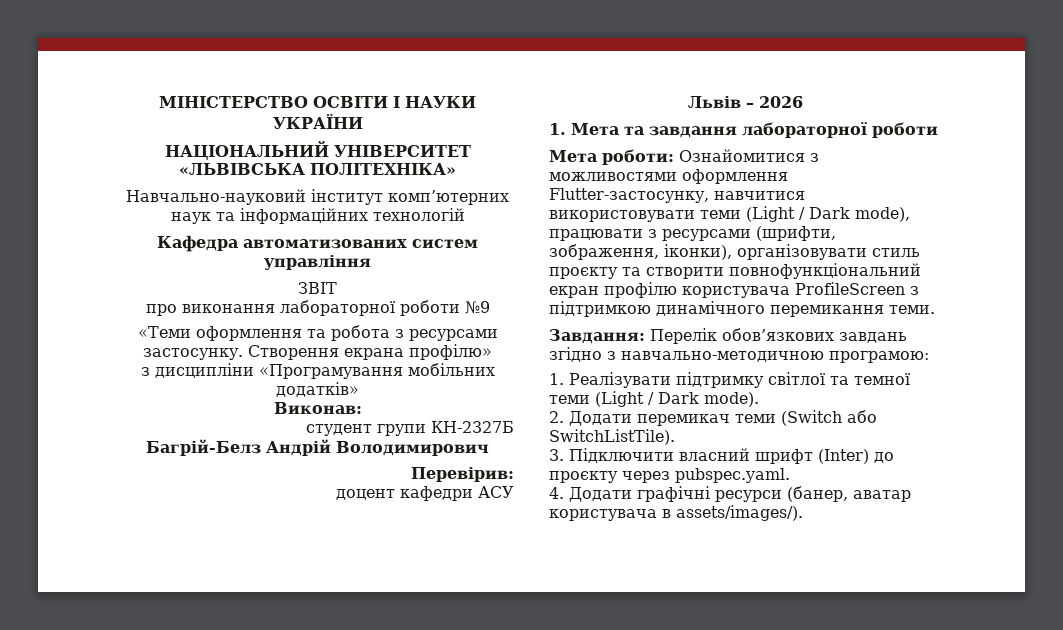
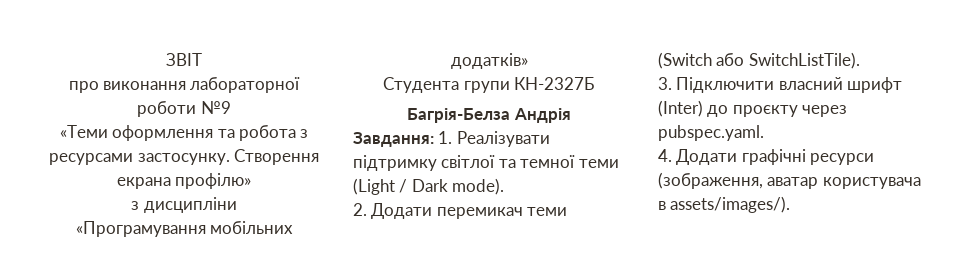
[159,96,476,108] [272,114,363,129] [164,141,471,160] [179,163,456,175] [126,189,509,205] [170,208,465,224] [157,235,478,252] [264,255,371,270] МІНІСТЕРСТВО ОСВІТИ І НАУКИ УКРАЇНИ // НАЦІОНАЛЬНИЙ УНІВЕРСИТЕТ «ЛЬВІВСЬКА ПОЛІТЕХНІКА» // Навчально-науковий інститут комп’ютерних наук та інформаційних технологій // Кафедра автоматизованих систем управління // -> (166, 59) none
(254, 370) none -> (237, 205) //
[273,402,362,414] [306,424,372,436] Виконав: // студент -> [383,77,460,93] Студента
[146,439,489,456] [411,467,514,482] [336,486,514,501] [688,96,803,108] [549,122,938,138] [549,149,819,165] [549,169,788,184] [549,188,805,203] [549,206,910,222] [549,226,836,241] [549,244,920,260] [549,263,921,279] [549,282,919,298] [549,301,935,317] [549,328,907,344] [549,347,929,363] Багрій-Белз Андрій Володимирович // Перевірив: // доцент кафедри АСУ // Львів – 2026 // 1. Мета та завдання лабораторної роботи // Мета роботи: Ознайомитися з можливостями оформлення Flutter-застосунку, навчитися використовувати теми (Light / Dark mode), працювати з ресурсами (шрифти, зображення, іконки), організовувати стиль проєкту та створити повнофункціональний екран профілю користувача ProfileScreen з підтримкою динамічного перемикання теми. // Завдання: Перелік обов’язкових завдань згідно з навчально-методичною програмою: // -> [407,108,571,123] [353,132,434,147] Багрія-Белза Андрія // Завдання:
[787,486,848,502] (банер, -> [658,172,763,189] (зображення,

